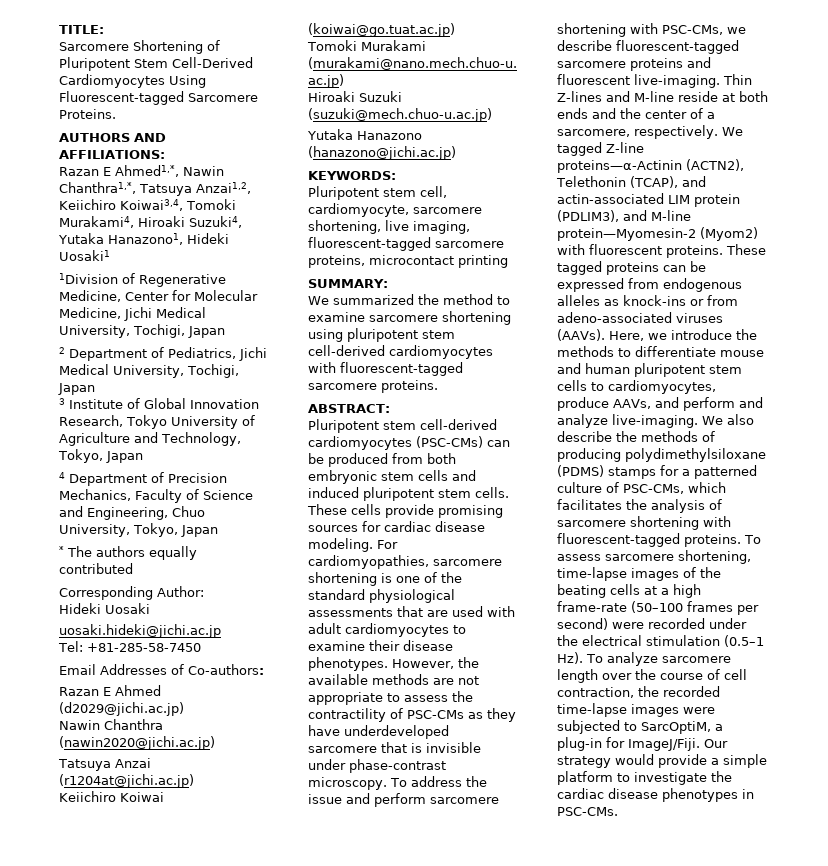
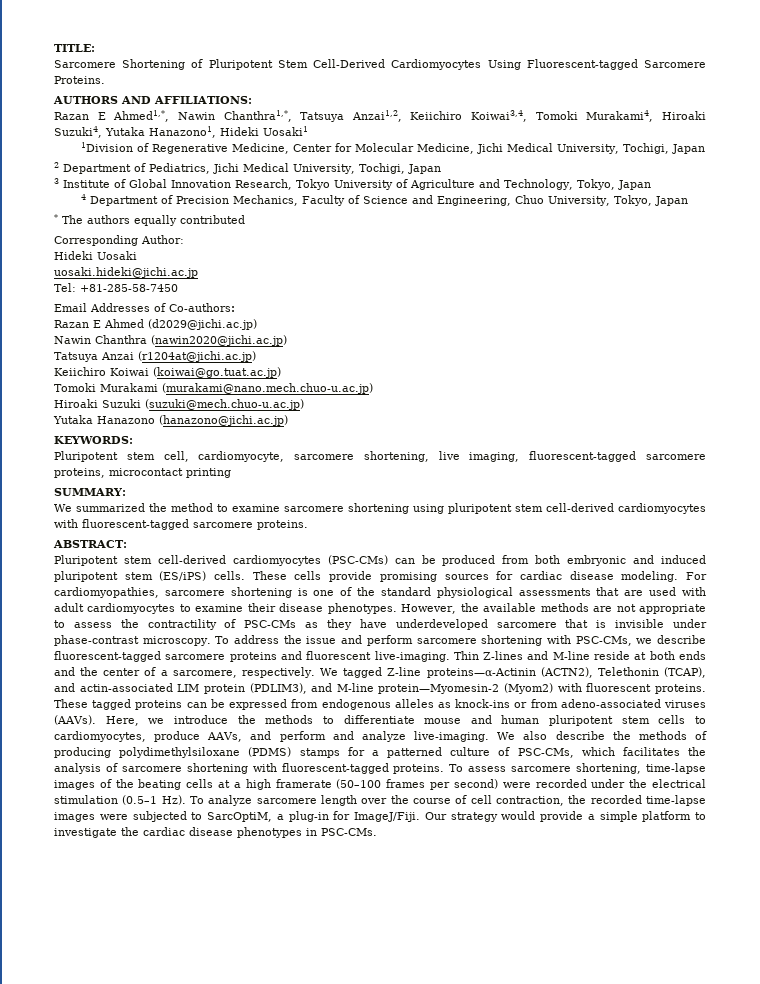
[381,470,448,481] stem cells -> (627, 560) none
(471, 493) none -> [159,571,207,581] (ES/iPS)
[557,601,627,612] frame-rate -> [275,779,332,788] framerate

